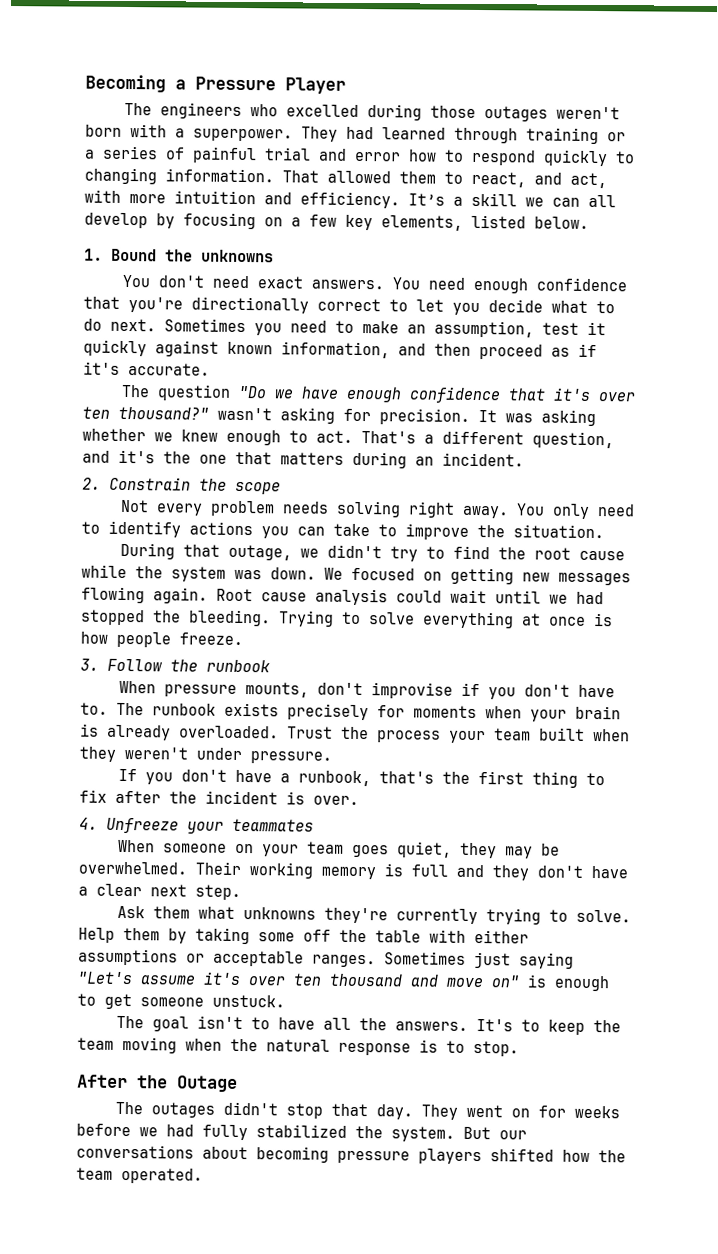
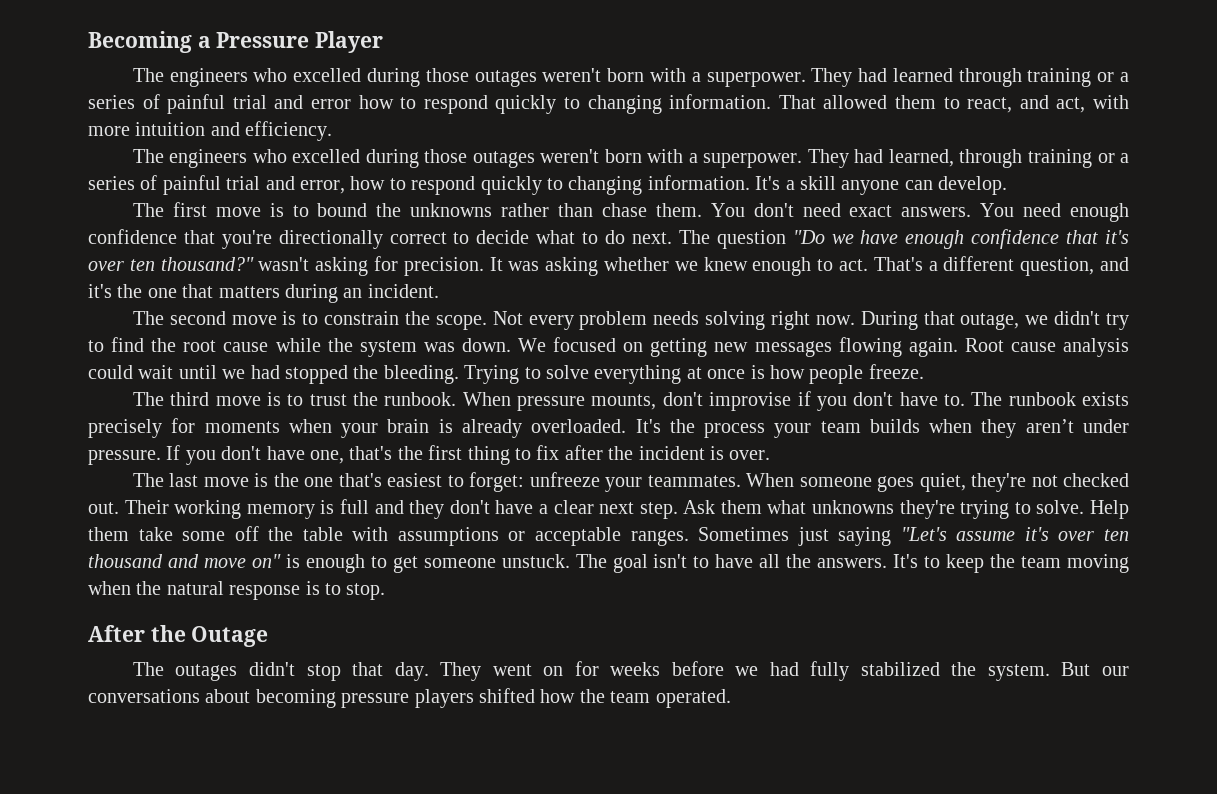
[408,192,616,208] [84,212,589,231] [84,248,274,263] It’s a skill we can all develop by focusing on a few key elements, listed below. // 1. Bound the unknowns // -> [132,149,1129,168] [88,175,1008,195] [132,202,702,217] // The engineers who excelled during those outages weren't born with a superpower. They had learned, through training or a series of painful trial and error, how to respond quickly to changing information. It's a skill anyone can develop. // The first move is to bound the unknowns rather than chase them.
[416,299,480,316] let you -> (470, 238) none
[164,318,606,338] [83,339,597,360] [83,361,210,376] Sometimes you need to make an assumption, test it quickly against known information, and then proceed as if it's accurate. // -> (672, 238) none
[82,476,281,495] 2. Constrain the scope // -> [132,311,487,330] The second move is to constrain the scope.
[461,503,635,519] [81,520,604,540] away. You only need to identify actions you can take to improve the situation. // -> [815,315,855,325] now.
[80,658,270,673] 3. Follow the runbook // -> [132,392,457,406] The third move is to trust the runbook.
[287,726,333,739] Trust -> [635,419,661,433] It's
[539,727,585,741] built -> [869,419,920,433] builds
[124,747,188,760] weren't -> [1025,419,1074,433] aren’t
(332, 757) // -> (161, 457) none
[279,770,371,787] a runbook, -> [310,450,344,464] one,
[79,817,314,834] [117,839,560,859] [78,861,187,875] 4. Unfreeze your teammates // When someone on your team goes quiet, they may be overwhelmed. -> [132,472,1129,492] [88,502,119,514] The last move is the one that's easiest to forget: unfreeze your teammates. When someone goes quiet, they're not checked out.
(241, 892) // -> (678, 510) none
[395,908,478,925] currently -> (955, 509) none
[168,927,250,945] by taking -> [138,527,173,541] take
[474,929,529,944] either -> (389, 534) none
(285, 1001) // -> (570, 561) none

